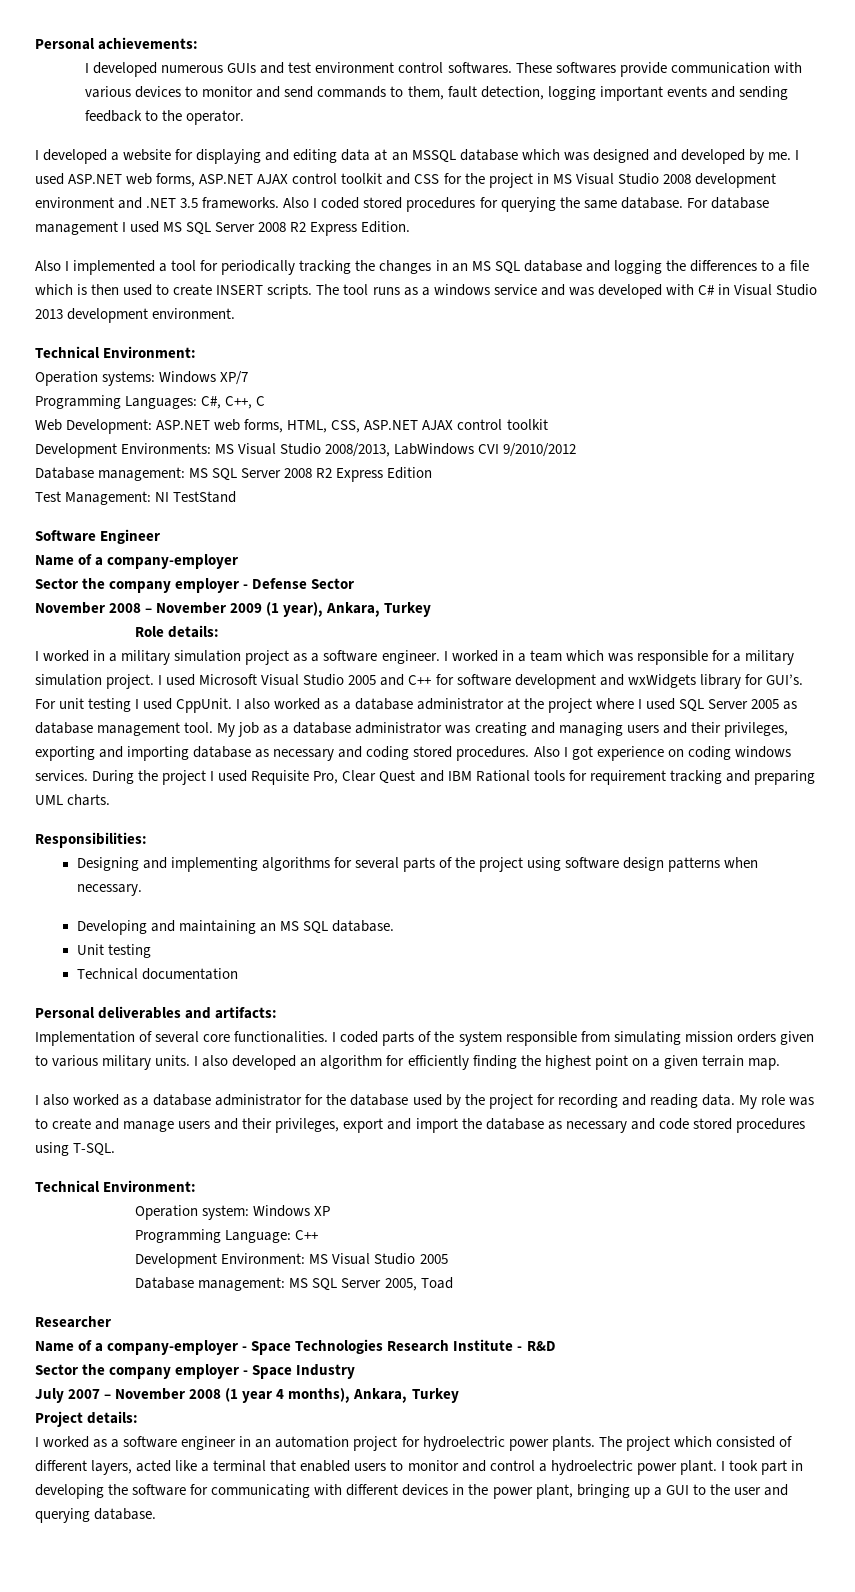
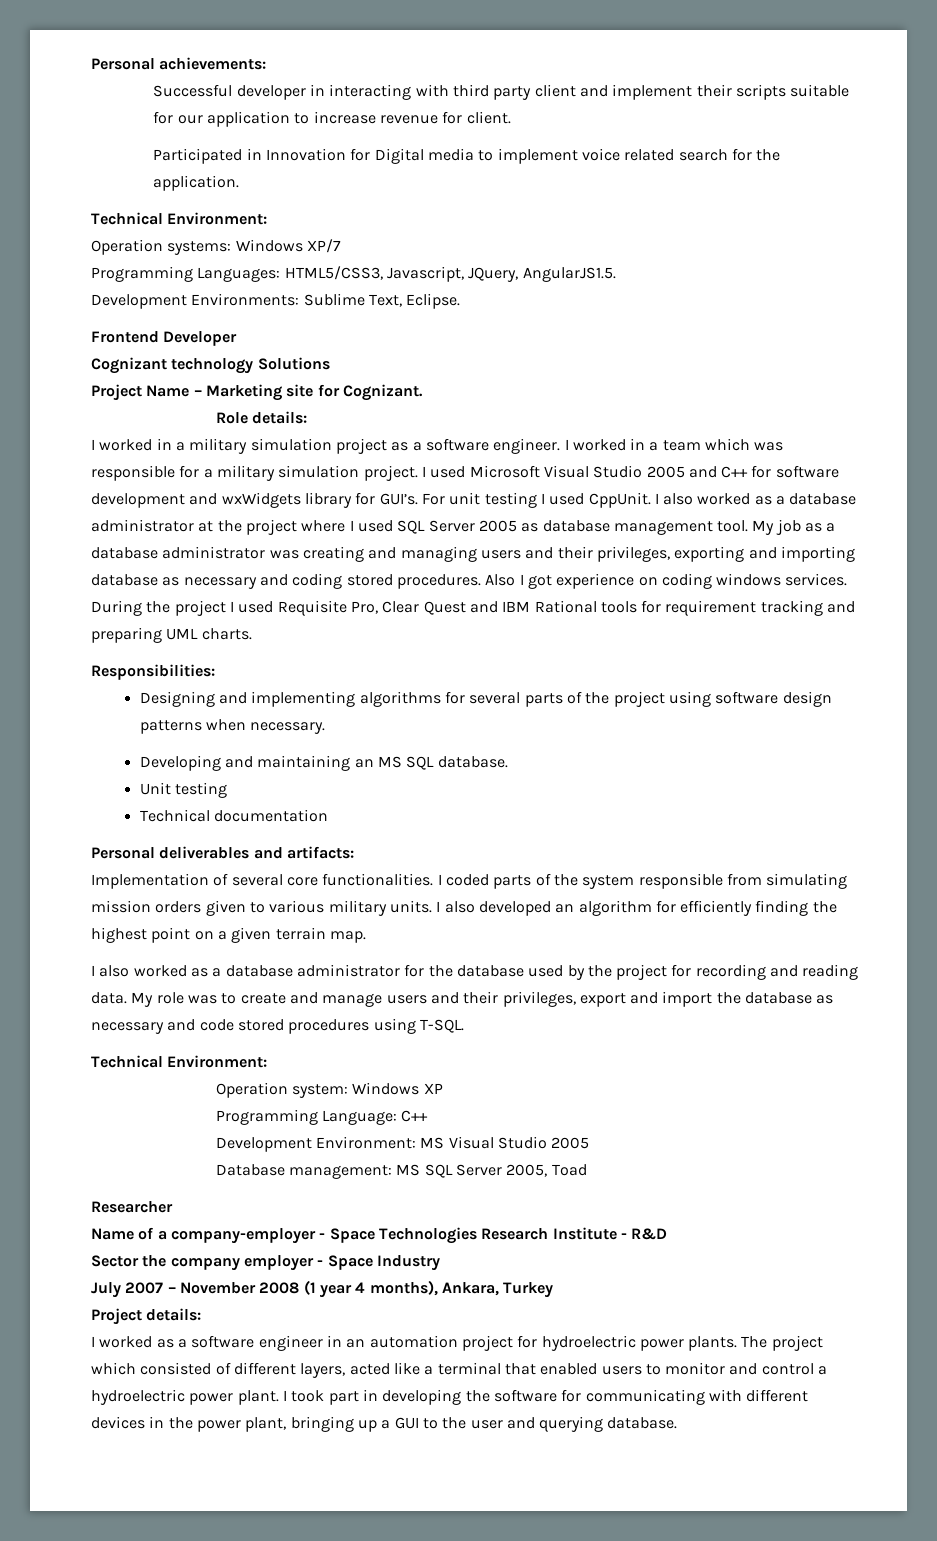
[85,62,802,77] [85,86,788,101] [85,110,245,125] [35,149,799,164] [35,173,776,188] [35,197,769,212] [35,221,411,236] [35,260,810,275] [35,284,818,299] [35,308,236,323] I developed numerous GUIs and test environment control softwares. These softwares provide communication with various devices to monitor and send commands to them, fault detection, logging important events and sending feedback to the operator. // I developed a website for displaying and editing data at an MSSQL database which was designed and developed by me. I used ASP.NET web forms, ASP.NET AJAX control toolkit and CSS for the project in MS Visual Studio 2008 development environment and .NET 3.5 frameworks. Also I coded stored procedures for querying the same database. For database management I used MS SQL Server 2008 R2 Express Edition. // Also I implemented a tool for periodically tracking the changes in an MS SQL database and logging the differences to a file which is then used to create INSERT scripts. The tool runs as a windows service and was developed with C# in Visual Studio 2013 development environment. -> [153,84,850,100] [153,111,511,127] [153,148,781,164] [153,175,240,191] Successful developer in interacting with third party client and implement their scripts suitable for our application to increase revenue for client. // Participated in Innovation for Digital media to implement voice related search for the application.
[201,396,266,409] [35,419,548,434] [35,443,577,458] [35,467,433,482] [35,491,237,505] [35,529,161,544] [35,554,239,569] [35,578,355,593] [35,602,432,617] C#, C++, C // Web Development: ASP.NET web forms, HTML, CSS, ASP.NET AJAX control toolkit // Development Environments: MS Visual Studio 2008/2013, LabWindows CVI 9/2010/2012 // Database management: MS SQL Server 2008 R2 Express Edition // Test Management: NI TestStand // Software Engineer // Name of a company-employer // Sector the company employer - Defense Sector // November 2008 – November 2009 (1 year), Ankara, Turkey -> [284,266,616,282] [91,293,461,309] [91,331,238,346] [91,357,330,374] [91,384,423,401] HTML5/CSS3, Javascript, JQuery, AngularJS1.5. // Development Environments: Sublime Text, Eclipse. // Frontend Developer // Cognizant technology Solutions // Project Name – Marketing site for Cognizant.

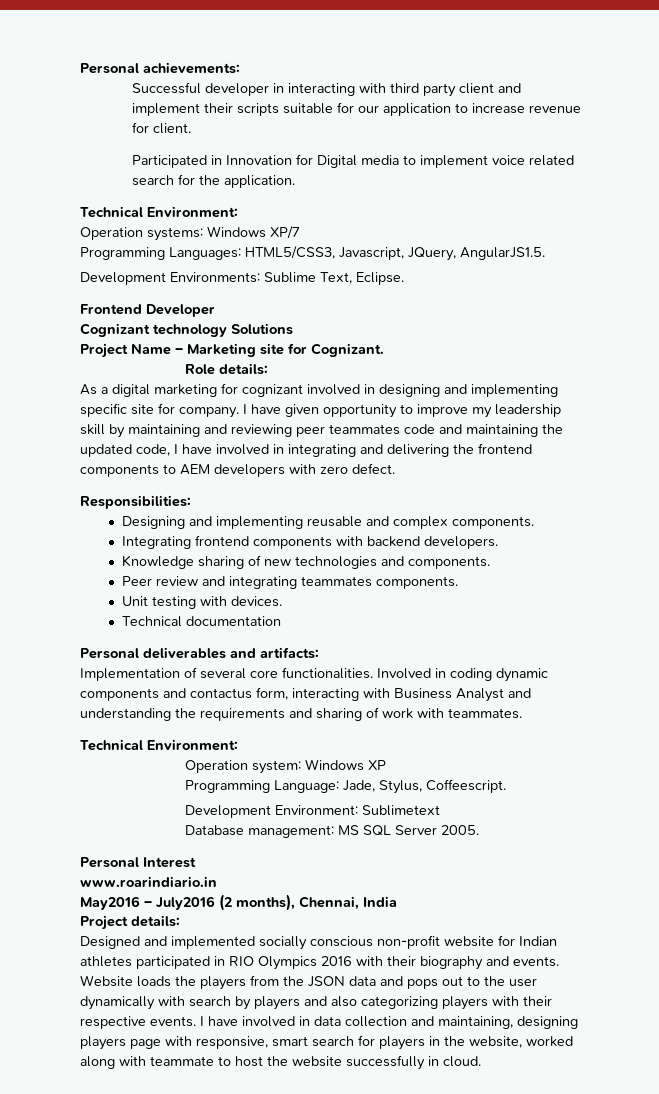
[91,438,784,454] [91,465,839,481] [91,492,857,508] [91,519,836,535] [91,546,855,562] [91,573,848,589] [91,600,856,616] [91,627,252,643] [91,664,215,680] [139,691,832,707] [139,719,326,734] [139,755,508,771] I worked in a military simulation project as a software engineer. I worked in a team which was responsible for a military simulation project. I used Microsoft Visual Studio 2005 and C++ for software development and wxWidgets library for GUI’s. For unit testing I used CppUnit. I also worked as a database administrator at the project where I used SQL Server 2005 as database management tool. My job as a database administrator was creating and managing users and their privileges, exporting and importing database as necessary and coding stored procedures. Also I got experience on coding windows services. During the project I used Requisite Pro, Clear Quest and IBM Rational tools for requirement tracking and preparing UML charts. // Responsibilities: // Designing and implementing algorithms for several parts of the project using software design patterns when necessary. // Developing and maintaining an MS SQL database. -> [80,383,558,397] [80,403,561,418] [80,424,563,438] [80,443,532,457] [80,463,395,477] [80,495,191,509] [122,516,535,529] [122,535,499,549] [122,555,491,569] [122,576,459,589] As a digital marketing for cognizant involved in designing and implementing specific site for company. I have given opportunity to improve my leadership skill by maintaining and reviewing peer teammates code and maintaining the updated code, I have involved in integrating and delivering the frontend components to AEM developers with zero defect. // Responsibilities: // Designing and implementing reusable and complex components. // Integrating frontend components with backend developers. // Knowledge sharing of new technologies and components. // Peer review and integrating teammates components.
(228, 790) none -> [200,596,283,607] with devices.
[437,873,848,889] [91,900,837,916] [91,927,366,943] [91,964,859,980] [91,991,834,1007] [91,1018,464,1034] I coded parts of the system responsible from simulating mission orders given to various military units. I also developed an algorithm for efficiently finding the highest point on a given terrain map. // I also worked as a database administrator for the database used by the project for recording and reading data. My role was to create and manage users and their privileges, export and import the database as necessary and code stored procedures using T-SQL. -> [377,668,548,682] [80,687,531,702] [80,707,522,721] Involved in coding dynamic components and contactus form, interacting with Business Analyst and understanding the requirements and sharing of work with teammates.
[401,1110,429,1122] C++ -> [342,779,506,794] Jade, Stylus, Coffeescript.
[420,1136,590,1149] MS Visual Studio 2005 -> [361,805,440,816] Sublimetext
[506,1164,587,1177] [91,1201,173,1213] [91,1227,668,1244] [91,1255,440,1271] [91,1280,554,1298] [91,1308,202,1325] [91,1335,823,1351] [91,1362,828,1378] [91,1389,809,1405] [91,1416,678,1432] 2005, Toad // Researcher // Name of a company-employer - Space Technologies Research Institute - R&D // Sector the company employer - Space Industry // July 2007 – November 2008 (1 year 4 months), Ankara, Turkey // Project details: // I worked as a software engineer in an automation project for hydroelectric power plants. The project which consisted of different layers, acted like a terminal that enabled users to monitor and control a hydroelectric power plant. I took part in developing the software for communicating with different devices in the power plant, bringing up a GUI to the user and querying database. -> [440,825,479,835] [80,857,196,868] [80,876,217,887] [80,894,397,911] [80,915,180,930] [80,935,557,950] [80,956,559,970] [80,975,537,990] [80,996,552,1010] [80,1016,578,1029] [80,1035,573,1050] [80,1055,481,1070] 2005. // Personal Interest // www.roarindiario.in // May2016 – July2016 (2 months), Chennai, India // Project details: // Designed and implemented socially conscious non-profit website for Indian athletes participated in RIO Olympics 2016 with their biography and events. Website loads the players from the JSON data and pops out to the user dynamically with search by players and also categorizing players with their respective events. I have involved in data collection and maintaining, designing players page with responsive, smart search for players in the website, worked along with teammate to host the website successfully in cloud.

